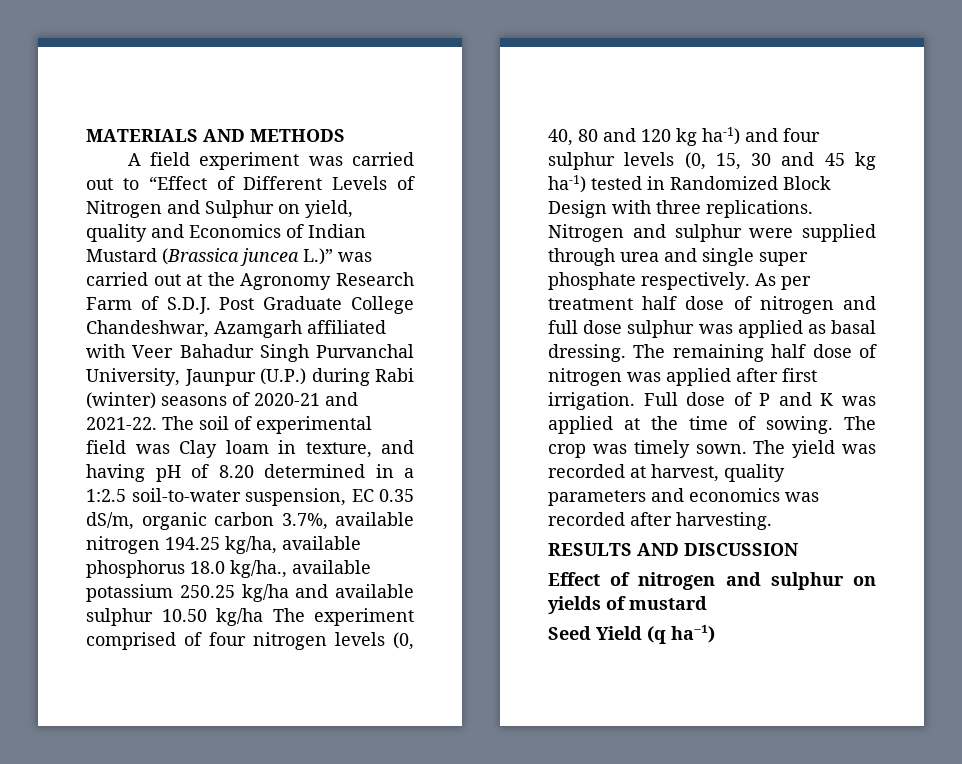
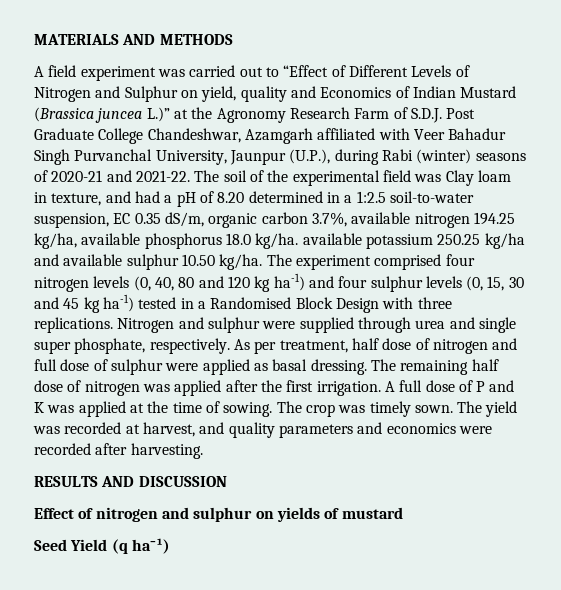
[338,252,372,262] [86,272,181,286] was carried out -> (170, 114) none
[260,368,306,385] (U.P.) -> [289,149,331,164] (U.P.),
(252, 423) none -> [267,170,289,182] the
[86,464,145,482] having -> [134,191,173,203] had a
[230,560,287,578] kg/ha., -> [255,233,299,249] kg/ha.
[216,608,263,626] kg/ha -> [219,254,263,270] kg/ha.
[184,632,202,646] of -> (442, 262) none
[670,176,778,190] Randomized -> [197,297,292,309] a Randomised
[548,272,636,290] phosphate -> [74,338,146,354] phosphate,
[548,298,633,310] treatment -> [279,340,348,353] treatment,
[627,320,733,338] sulphur was -> [93,359,199,375] of sulphur were
(778, 375) none -> [260,380,282,392] the
[643,392,678,406] Full -> [384,380,423,392] A full
(719, 473) none -> [199,422,225,434] and
[785,492,819,502] was -> [458,426,492,434] were

